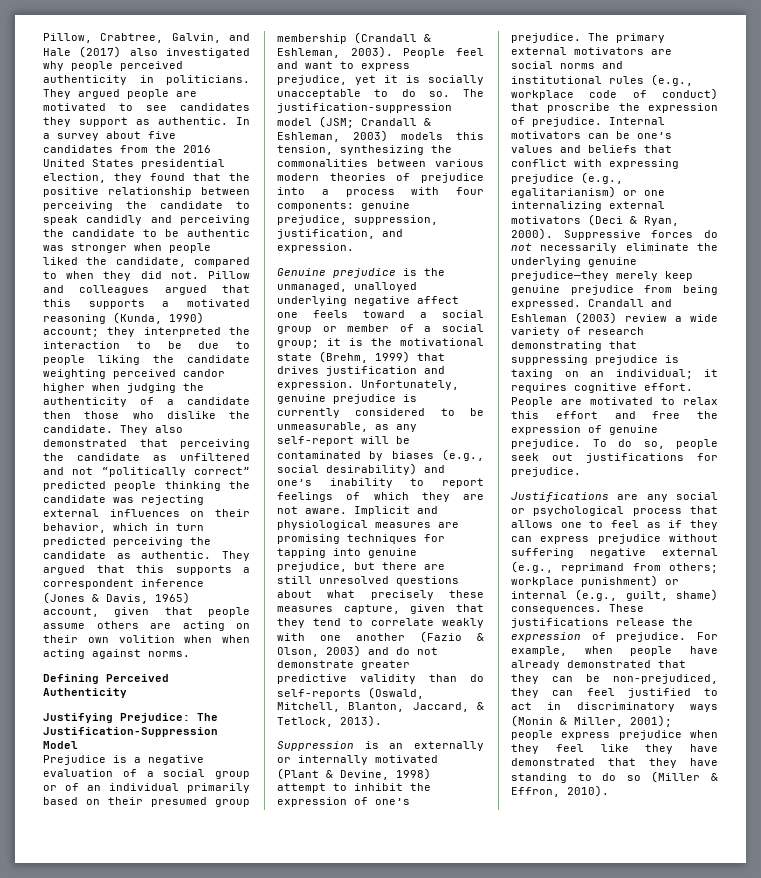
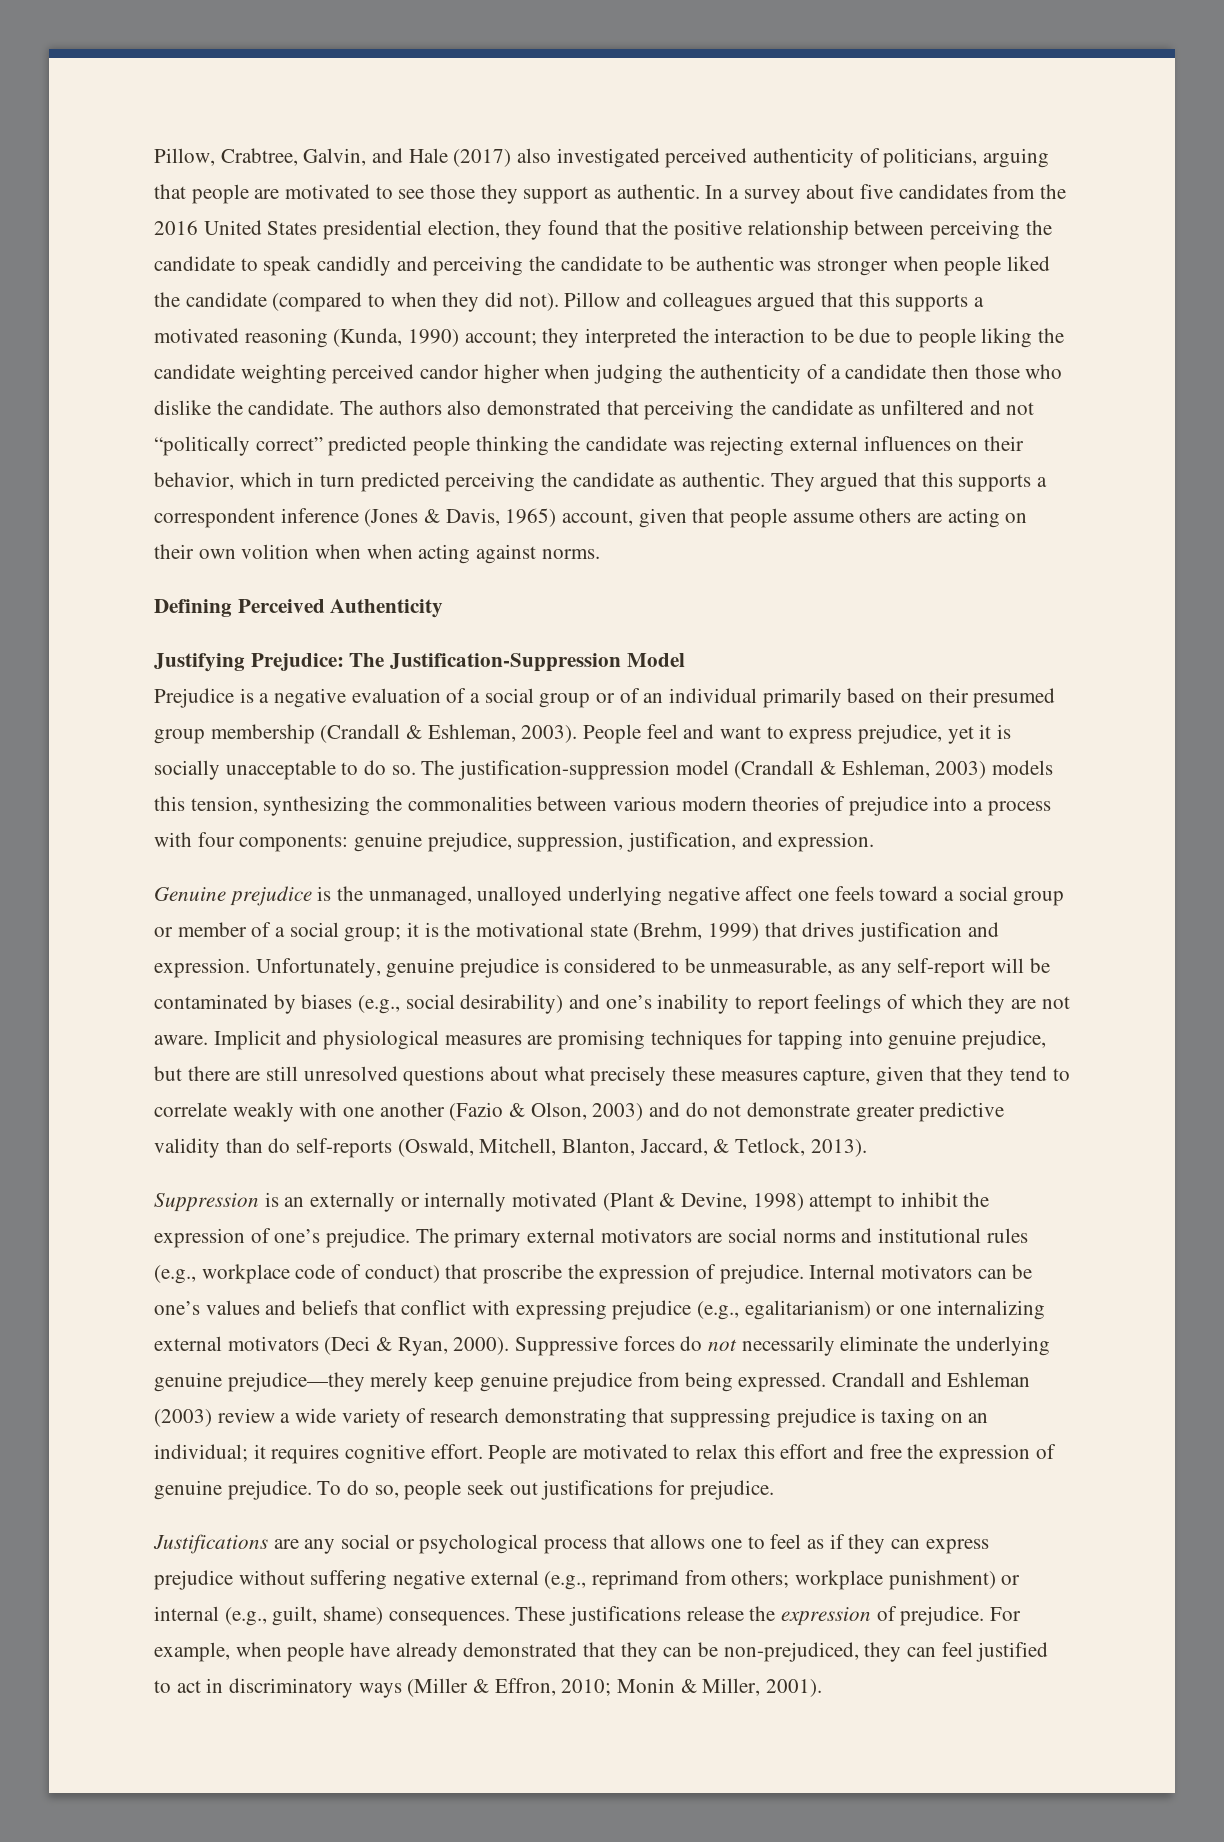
[43,61,183,71] [43,75,250,85] [43,89,120,99] why people perceived authenticity in politicians. They argued -> [665,148,1050,168] [154,184,186,199] perceived authenticity of politicians, arguing that
[180,103,250,111] candidates -> [430,184,476,199] those
[115,257,251,267] candidate, compared -> [185,292,363,312] candidate (compared
[170,271,199,279] not. -> [518,293,559,311] not).
[120,425,148,435] They -> [340,400,442,415] The authors
[319,116,417,128] (JSM; Crandall -> [734,760,815,779] (Crandall
[277,408,340,418] currently -> (559, 965) none
[511,715,672,727] [511,730,718,740] [511,744,718,754] [511,758,718,768] [511,771,718,783] [511,785,609,797] (Monin & Miller, 2001); people express prejudice when they feel like they have demonstrated that they have standing to do so (Miller & Effron, 2010). -> [407,1678,823,1697] (Miller & Effron, 2010; Monin & Miller, 2001).

